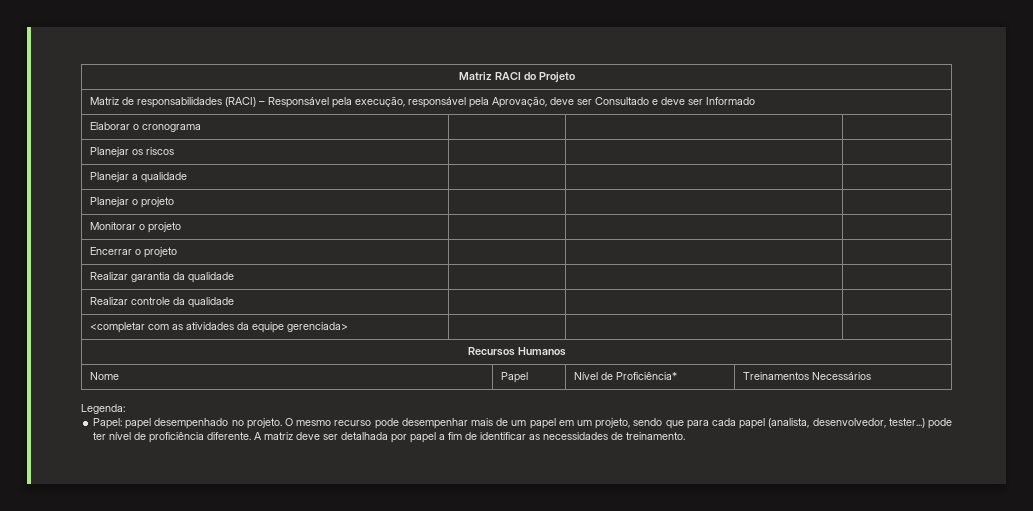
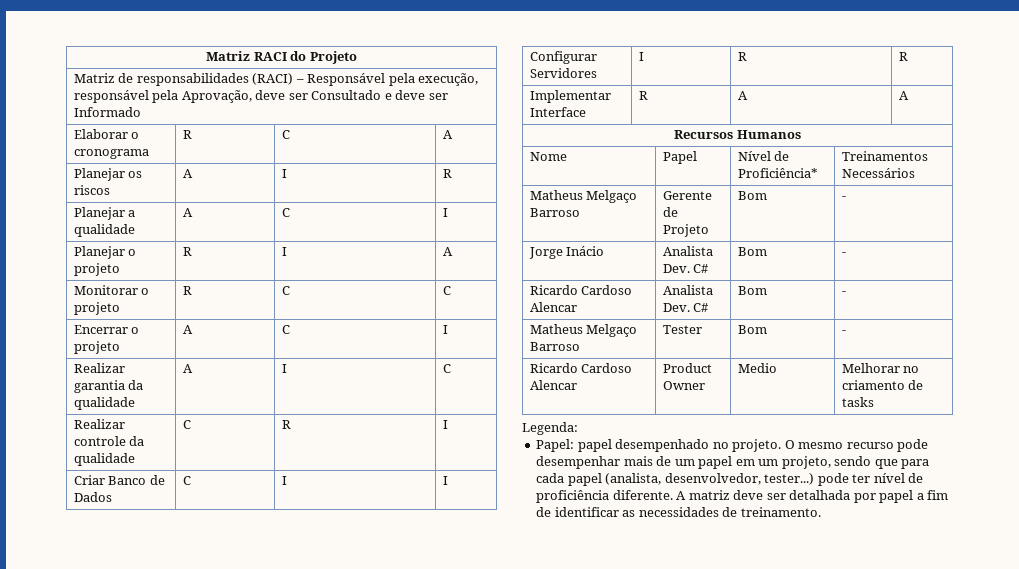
(201, 128) | | -> [182,130,192,139] [281,130,290,139] [442,130,453,139] R | C | A
(174, 151) | | -> [182,169,193,178] [281,169,287,178] [442,169,452,178] A | I | R
(187, 177) | | -> [182,208,193,217] [281,208,290,217] [442,208,448,217] A | C | I
(174, 202) | | -> [182,247,192,256] [281,247,287,256] [442,247,453,256] R | I | A
(181, 227) | | -> [182,286,192,295] [281,286,290,295] [442,286,451,295] R | C | C
(177, 252) | | -> [182,325,193,334] [281,325,290,334] [442,325,448,334] A | C | I
(234, 277) | | -> [182,364,193,373] [281,364,287,373] [442,364,451,373] A | I | C
[89,322,348,333] | | // <completar com as atividades da equipe gerenciada> | | | -> [182,420,191,429] [281,420,291,429] [442,420,448,429] [73,475,165,485] [73,492,112,502] [182,476,191,485] [281,476,287,485] [442,476,448,485] [529,51,597,64] [529,68,597,78] [638,52,644,61] [737,52,747,61] [898,52,908,61] [529,90,611,103] [529,107,586,117] [638,91,648,100] [737,91,748,100] [898,91,909,100] C | R | I // Criar Banco de Dados | C | I | I // Configurar Servidores | I | R | R // Implementar Interface | R | A | A
(871, 376) none -> [529,190,638,203] [529,208,580,217] [662,191,712,200] [662,207,678,217] [662,224,709,237] [737,191,767,200] [841,196,846,200] [528,246,605,259] [662,246,713,256] [662,264,709,273] [737,247,767,256] [841,252,846,256] [529,285,633,295] [529,302,577,312] [662,285,713,295] [662,303,709,312] [737,286,767,295] [841,291,846,295] [529,324,638,337] [529,342,580,351] [662,325,702,334] [737,325,767,334] [841,330,846,334] [529,363,633,373] [529,380,577,390] [662,363,712,373] [662,381,705,390] [737,363,777,373] [841,363,920,373] [841,380,924,390] [841,397,874,407] // Matheus Melgaço Barroso | Gerente de Projeto | Bom | - // Jorge Inácio | Analista Dev. C# | Bom | - // Ricardo Cardoso Alencar | Analista Dev. C# | Bom | - // Matheus Melgaço Barroso | Tester | Bom | - // Ricardo Cardoso Alencar | Product Owner | Medio | Melhorar no criamento de tasks

